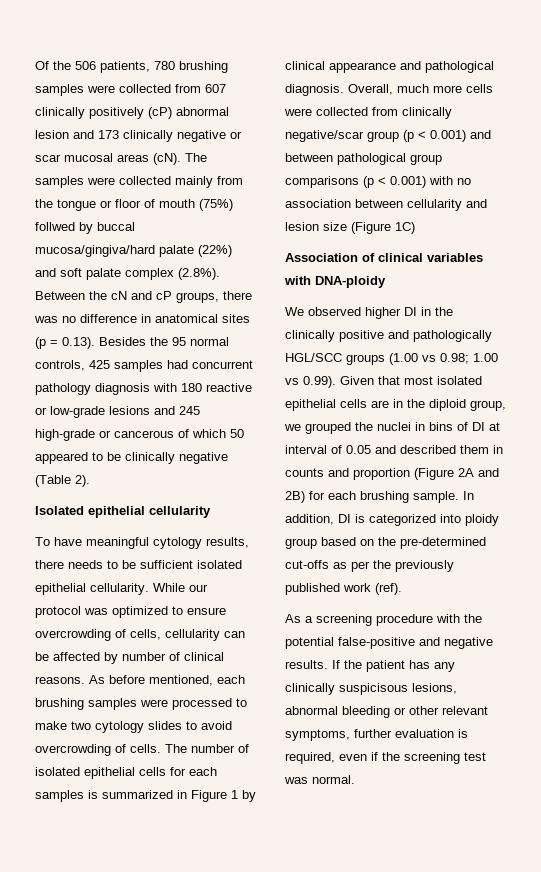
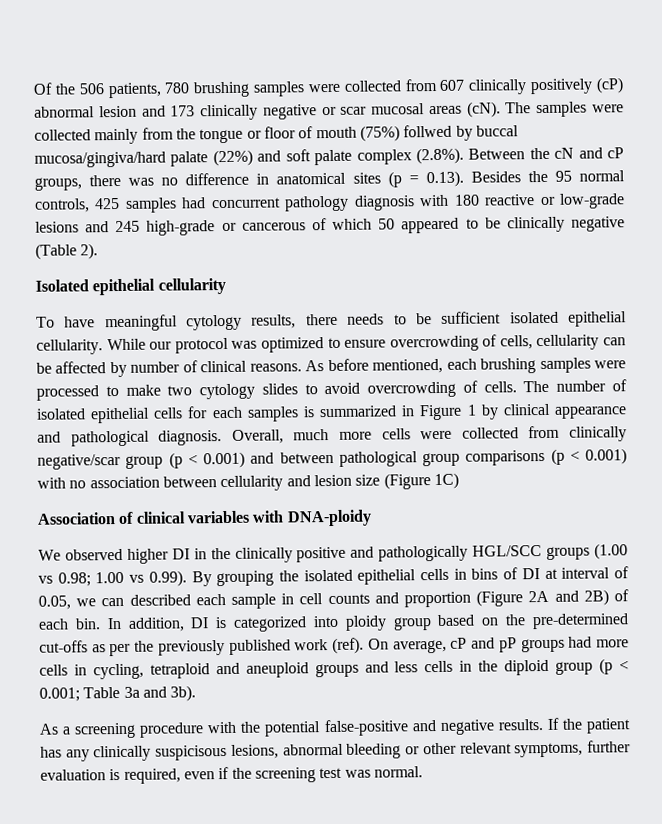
[340,376,482,385] [285,399,506,411] [284,422,411,434] Given that most isolated epithelial cells are in the diploid group, we grouped the nuclei -> [191,568,450,587] By grouping the isolated epithelial cells
[346,445,503,454] 0.05 and described them in -> [38,593,324,610] 0.05, we can described each sample in cell
[309,491,459,503] for each brushing sample. -> [614,589,629,602] [38,618,101,630] of each bin.
(402, 589) none -> [367,636,630,654] [39,658,630,680] [39,685,197,702] On average, cP and pP groups had more cells in cycling, tetraploid and aneuploid groups and less cells in the diploid group (p < 0.001; Table 3a and 3b).

